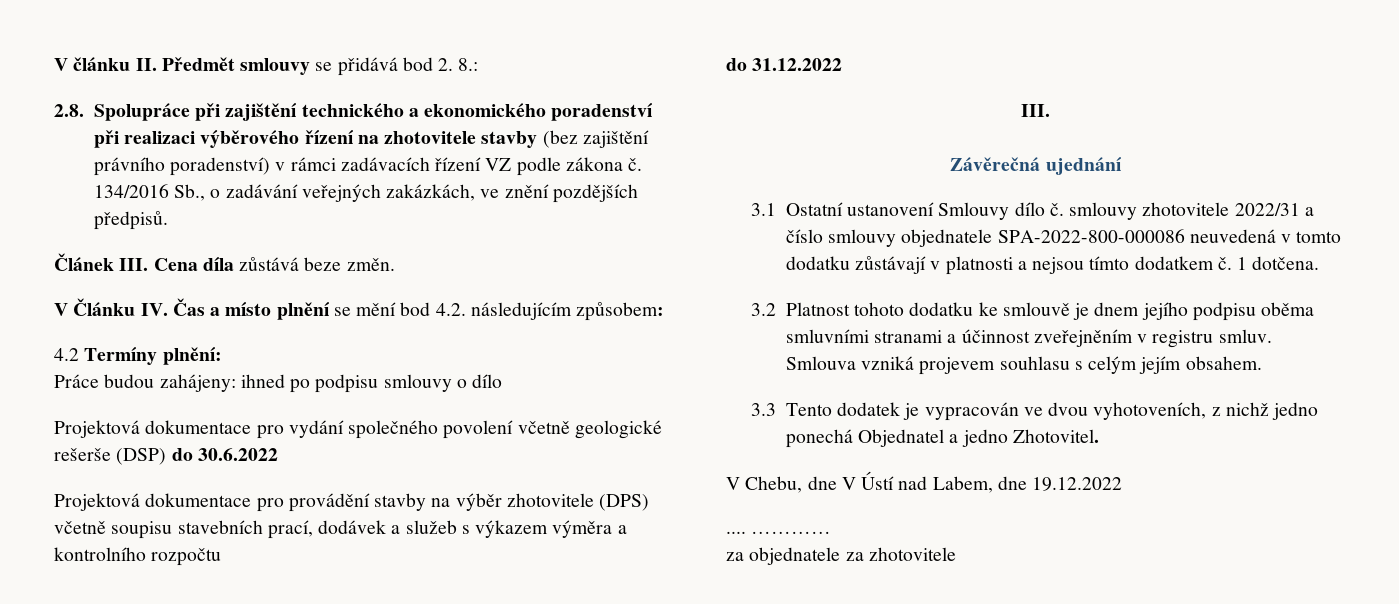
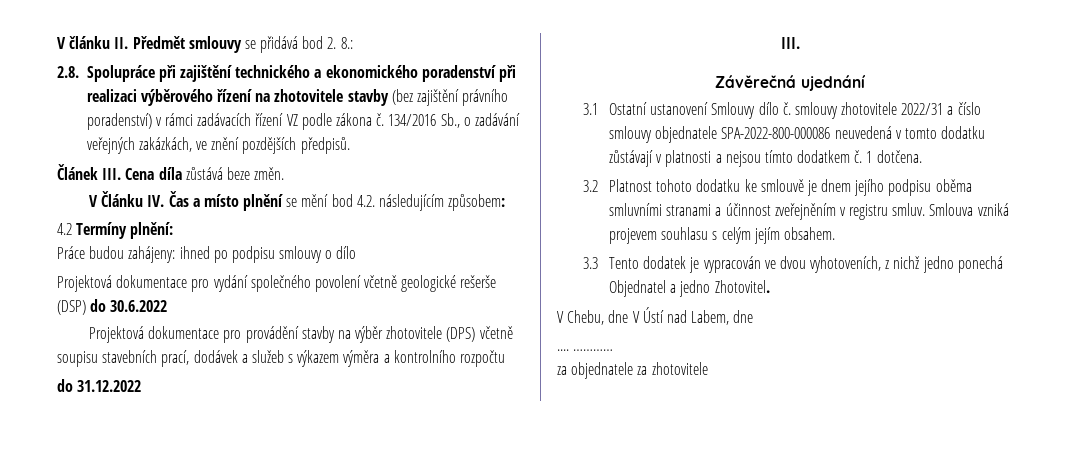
[1032,477,1123,491] 19.12.2022 -> (754, 316) none

